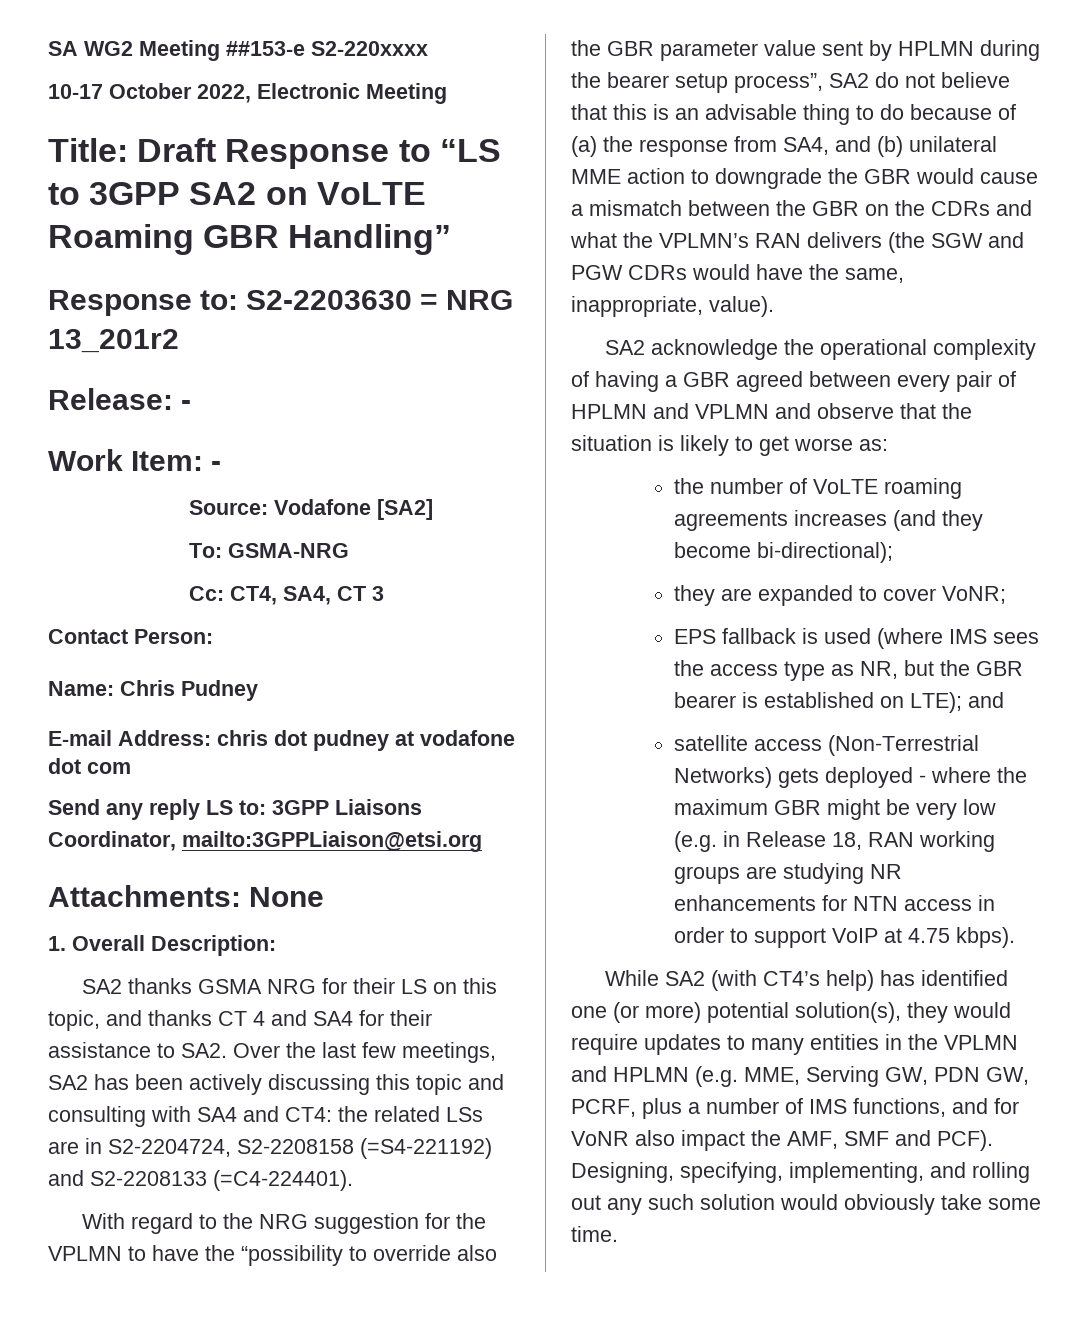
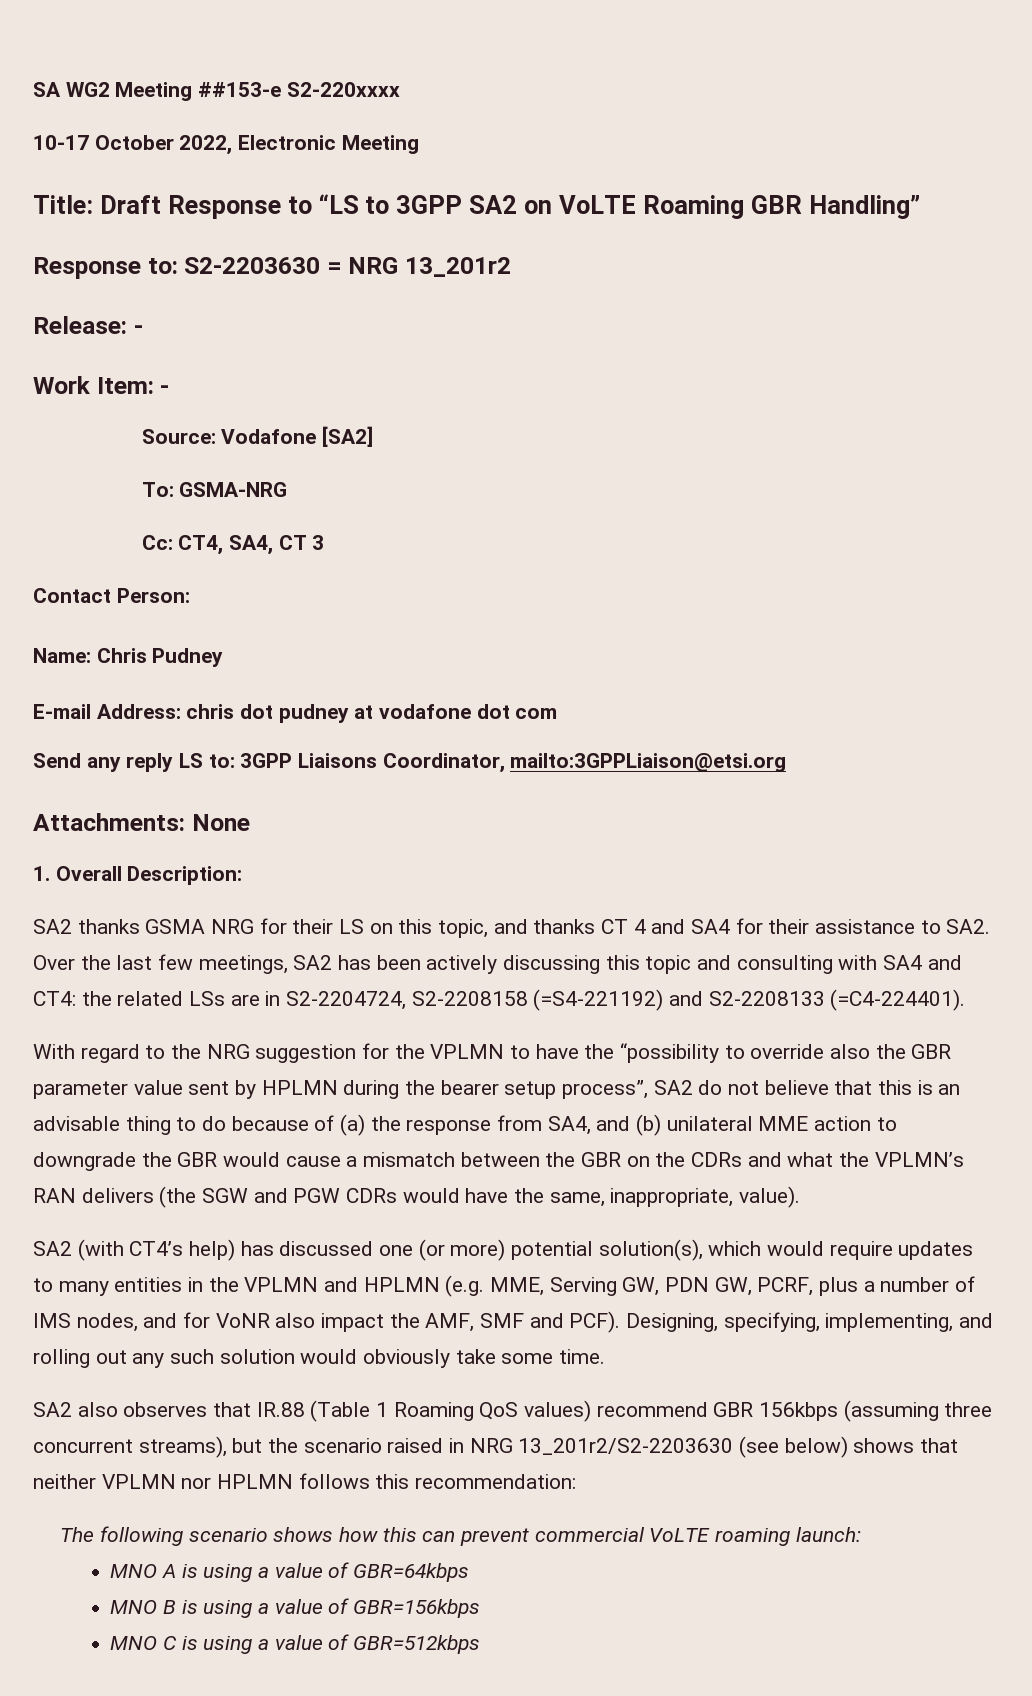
[651,339,1037,360] [571,371,1016,392] [571,403,972,419] [571,435,888,456] [673,478,962,499] [673,510,983,531] [673,542,893,563] [673,585,1006,606] [673,628,1039,649] [673,660,1023,681] [673,692,1004,713] [673,735,979,756] [673,767,1027,788] [673,799,996,820] [673,831,995,852] [673,863,902,884] [673,895,995,911] [673,927,1015,948] [605,970,706,986] acknowledge the operational complexity of having a GBR agreed between every pair of HPLMN and VPLMN and observe that the situation is likely to get worse as: // the number of VoLTE roaming agreements increases (and they become bi-directional); // they are expanded to cover VoNR; // EPS fallback is used (where IMS sees the access type as NR, but the GBR bearer is established on LTE); and // satellite access (Non-Terrestrial Networks) gets deployed - where the maximum GBR might be very low (e.g. in Release 18, RAN working groups are studying NR enhancements for NTN access in order to support VoIP at 4.75 kbps). // While SA2 -> (72, 1248) none
[921,970,1009,986] identified -> [279,1241,374,1256] discussed
[907,1002,948,1023] they -> [708,1241,762,1256] which
[853,1098,946,1117] functions, -> [76,1313,138,1332] nodes,
(618, 1234) none -> [33,1400,993,1422] [33,1436,959,1458] [33,1473,577,1489] [60,1526,861,1546] [110,1562,470,1582] [110,1598,481,1618] [110,1634,481,1654] // SA2 also observes that IR.88 (Table 1 Roaming QoS values) recommend GBR 156kbps (assuming three concurrent streams), but the scenario raised in NRG 13_201r2/S2-2203630 (see below) shows that neither VPLMN nor HPLMN follows this recommendation: // The following scenario shows how this can prevent commercial VoLTE roaming launch: // MNO A is using a value of GBR=64kbps // MNO B is using a value of GBR=156kbps // MNO C is using a value of GBR=512kbps

